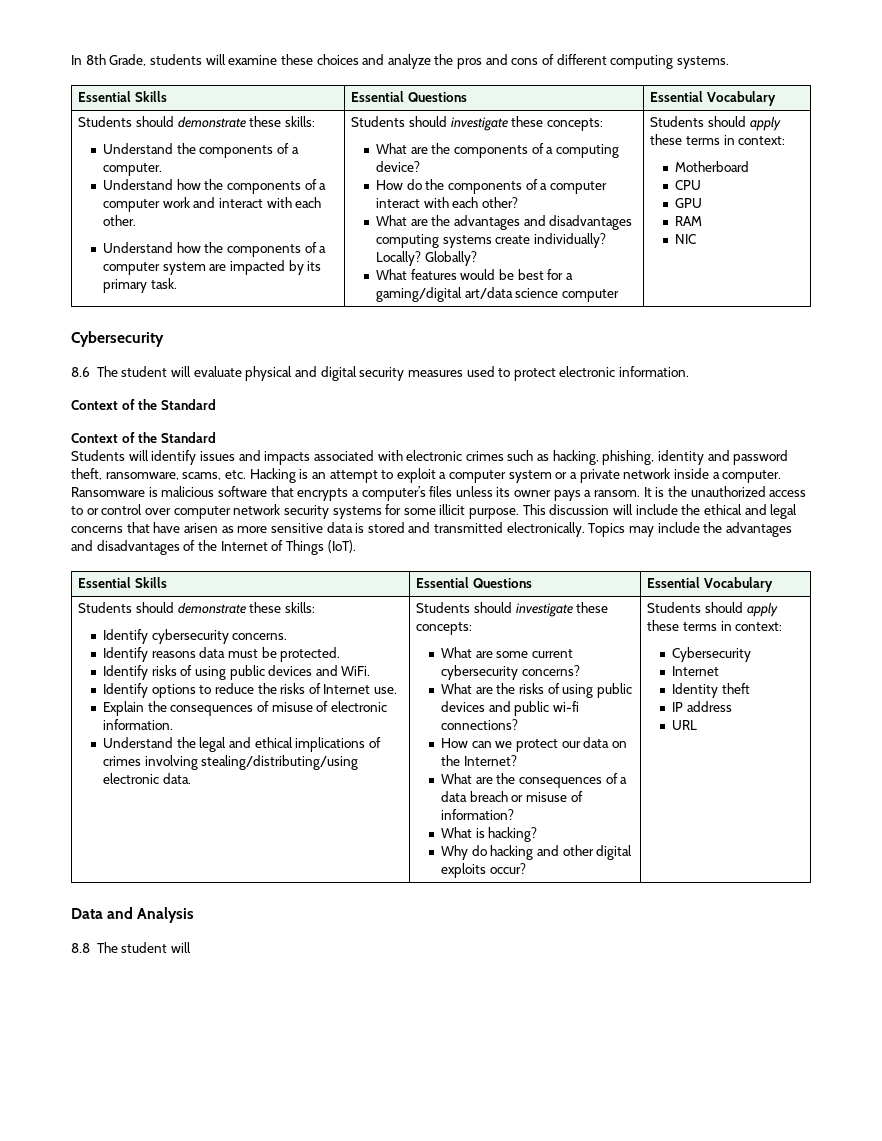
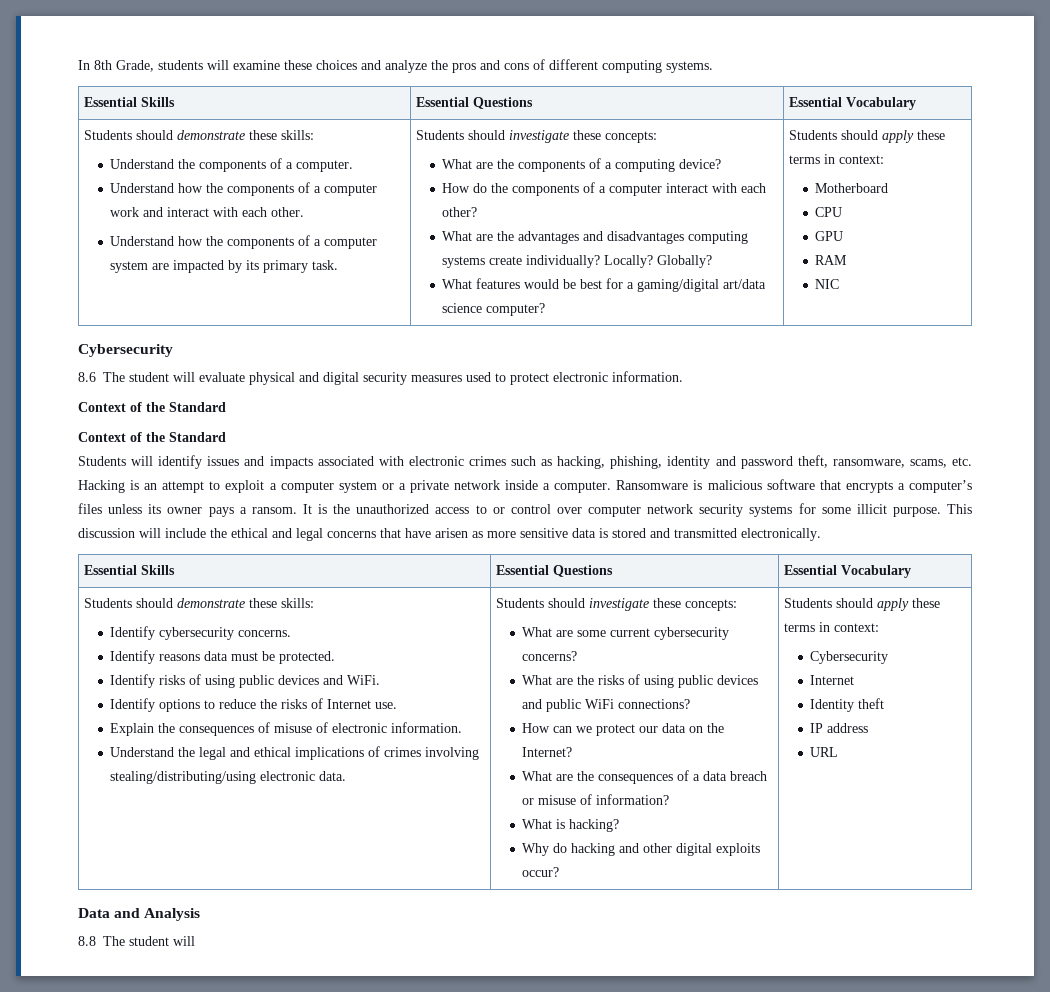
[561,289,619,302] computer -> [486,303,546,316] computer?
[588,522,792,537] [71,540,356,555] Topics may include the advantages and disadvantages of the Internet of Things (IoT). -> (821, 534) none
[552,701,579,712] wi-fi -> [585,699,615,709] WiFi

